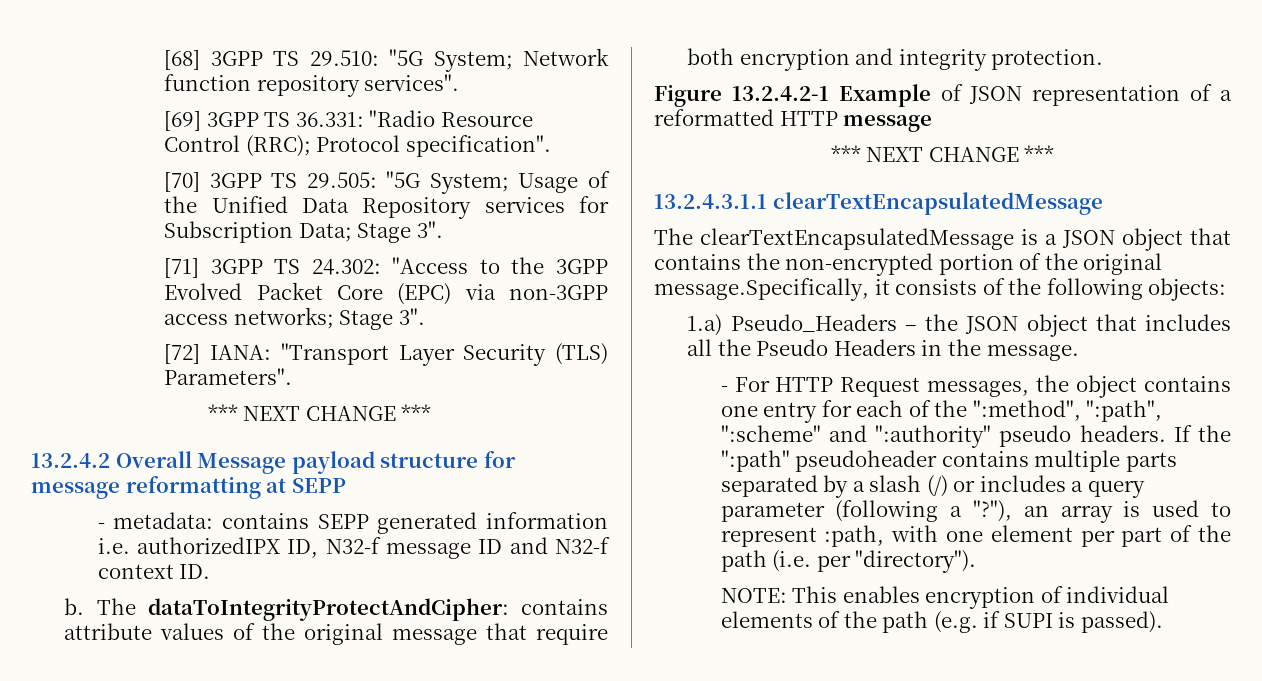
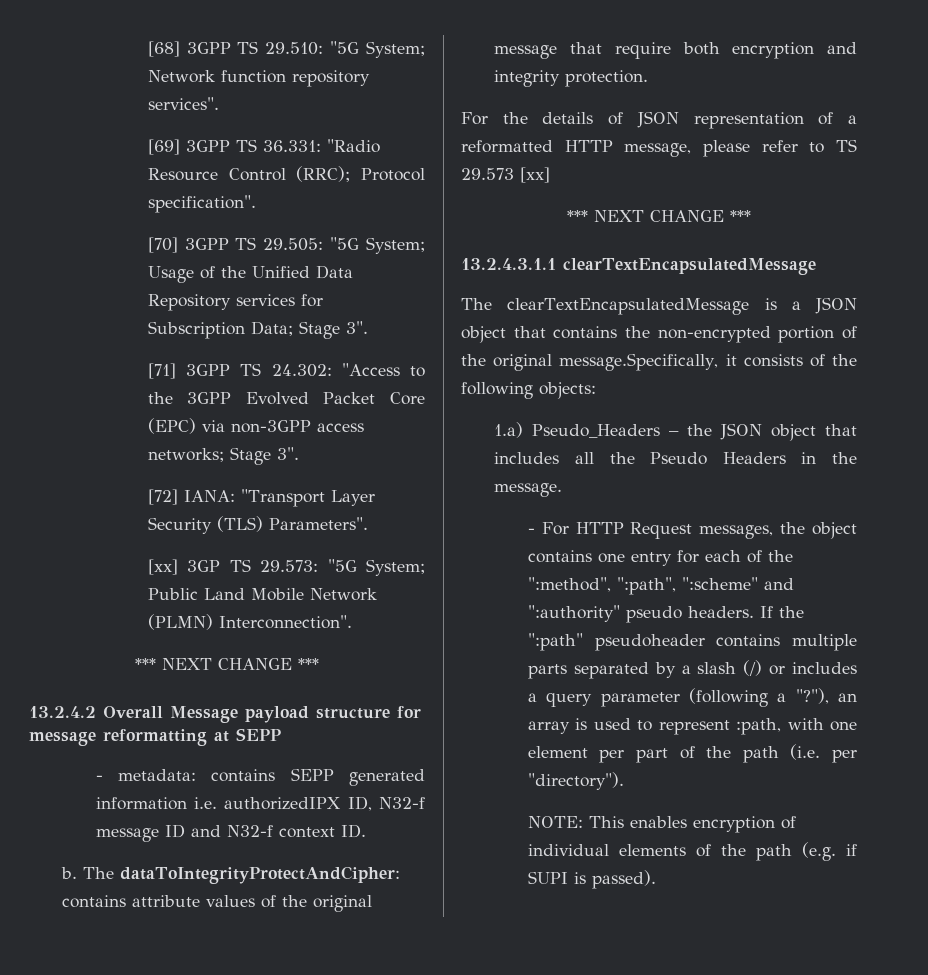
(293, 376) none -> [147,559,425,576] [147,588,377,601] [147,614,352,630] // [xx] 3GP TS 29.573: "5G System; Public Land Mobile Network (PLMN) Interconnection".
[654,84,931,107] Figure 13.2.4.2-1 Example -> [461,112,594,125] For the details
[843,115,933,132] message -> [624,139,857,157] [461,167,550,183] message, please refer to TS 29.573 [xx]

